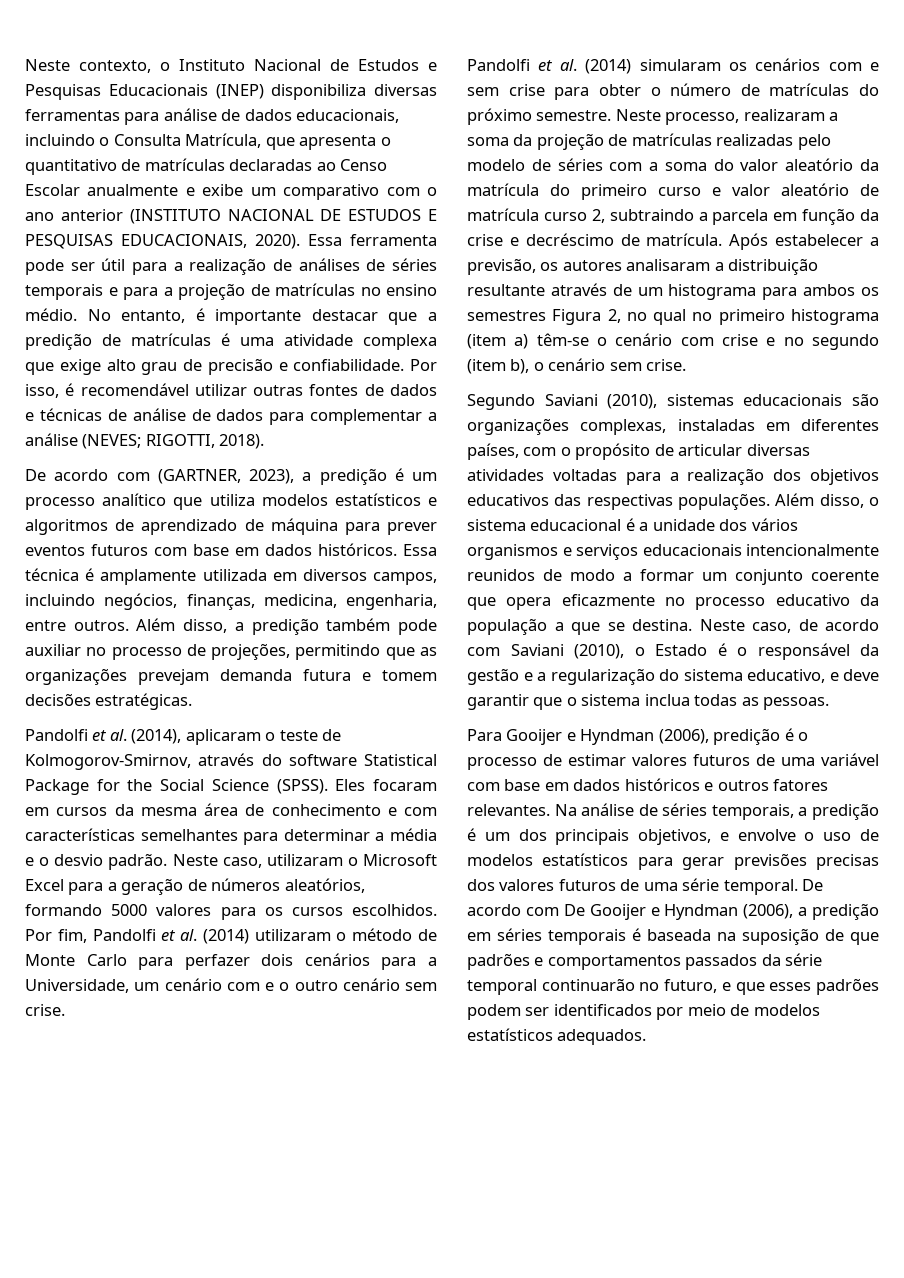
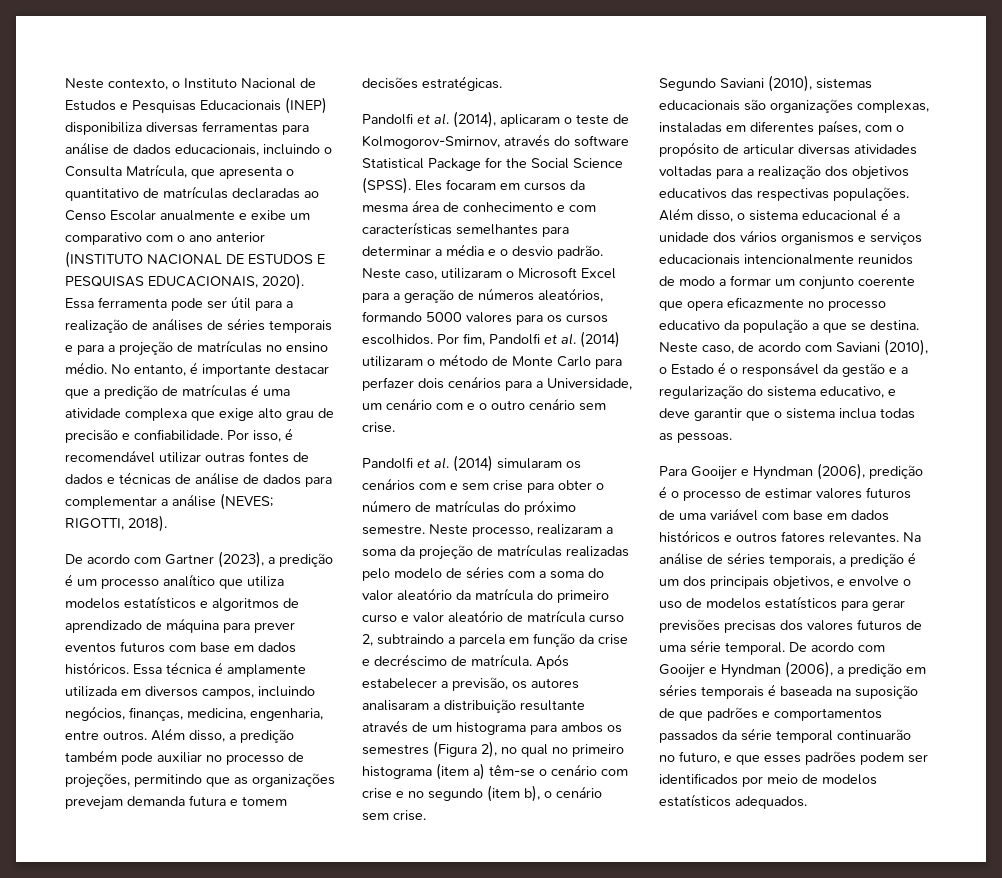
[157,469,294,484] (GARTNER, 2023), -> [165,551,264,568] Gartner (2023),
[552,309,621,325] Figura 2, -> [433,741,497,758] (Figura 2),
[563,904,585,916] De -> (885, 648) none

